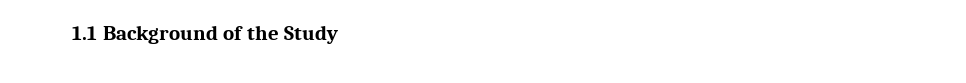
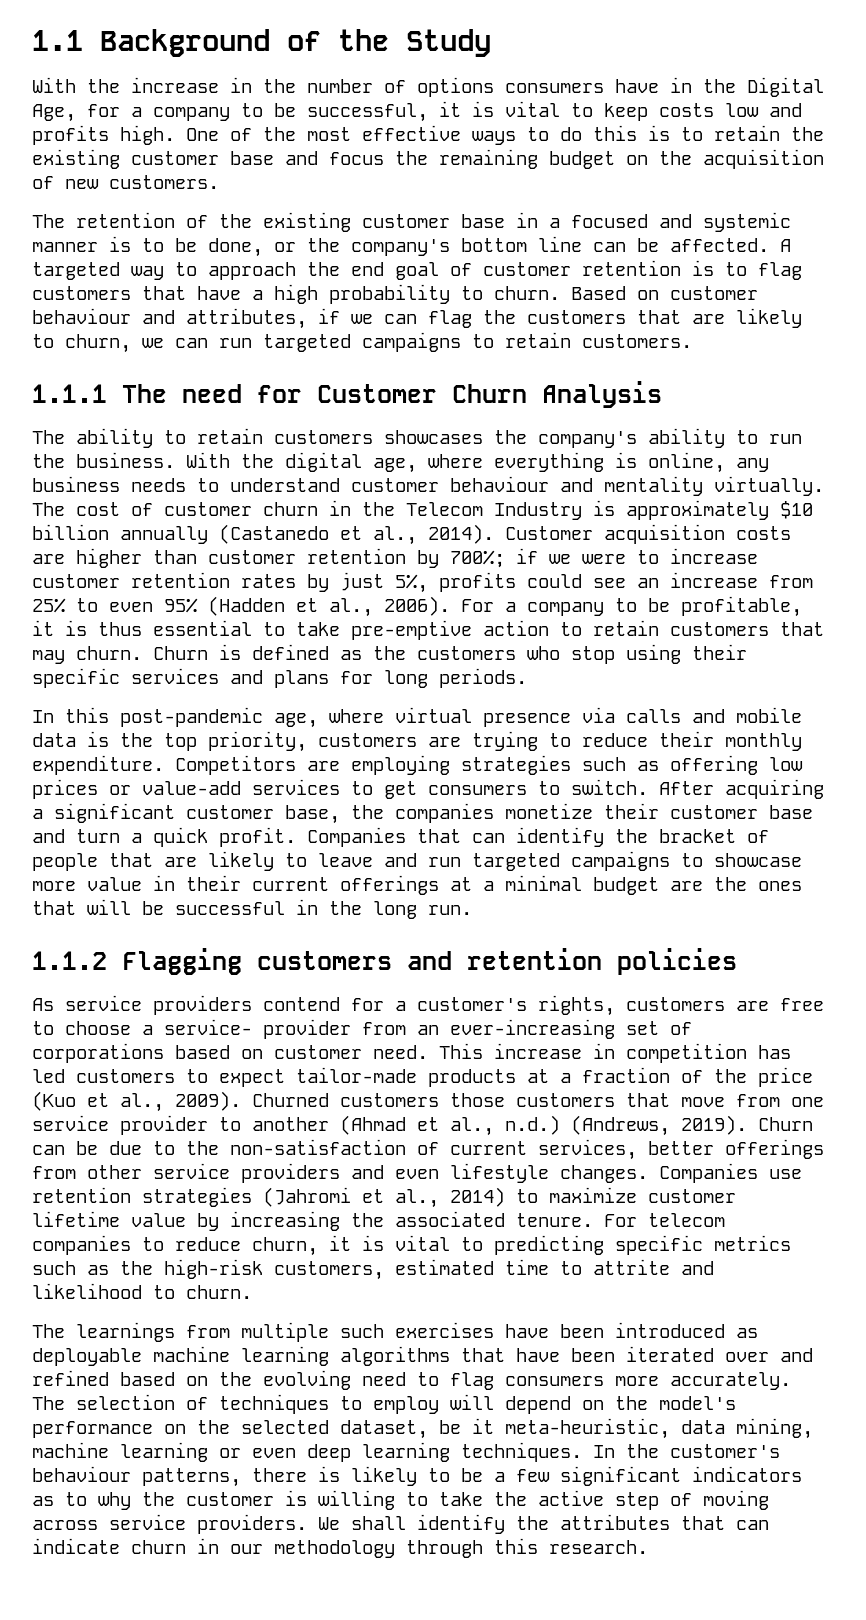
(339, 34) none -> [32,77,824,97] [32,101,802,122] [32,125,824,145] [32,149,824,169] [32,175,219,189] [32,212,791,232] [32,236,791,257] [32,260,802,280] [32,284,758,304] [32,308,802,329] [32,332,692,353] [32,381,662,408] [32,428,802,448] [32,452,769,473] [32,476,824,496] [32,500,813,520] [32,524,791,545] [32,548,758,568] [32,572,813,593] [32,596,802,617] [32,620,824,640] [32,644,747,664] [32,668,527,688] [32,707,802,728] [32,731,802,752] [32,755,803,775] [32,779,824,799] [32,803,813,824] [32,827,769,847] [32,851,802,871] [32,875,802,895] [32,899,472,919] [32,948,737,975] [32,995,824,1016] [32,1019,692,1039] [32,1043,791,1063] [32,1067,813,1087] [32,1091,824,1112] [32,1115,813,1136] [32,1139,824,1160] [32,1163,802,1183] [32,1187,736,1208] [32,1211,725,1231] [32,1235,791,1256] [32,1259,714,1280] [32,1283,252,1299] [32,1322,758,1342] [32,1346,813,1366] [32,1370,791,1390] [32,1394,736,1414] [32,1418,813,1439] [32,1442,780,1462] [32,1466,802,1487] [32,1490,769,1510] [32,1514,769,1534] [32,1538,648,1558] // With the increase in the number of options consumers have in the Digital Age, for a company to be successful, it is vital to keep costs low and profits high. One of the most effective ways to do this is to retain the existing customer base and focus the remaining budget on the acquisition of new customers. // The retention of the existing customer base in a focused and systemic manner is to be done, or the company's bottom line can be affected. A targeted way to approach the end goal of customer retention is to flag customers that have a high probability to churn. Based on customer behaviour and attributes, if we can flag the customers that are likely to churn, we can run targeted campaigns to retain customers. // 1.1.1 The need for Customer Churn Analysis // The ability to retain customers showcases the company's ability to run the business. With the digital age, where everything is online, any business needs to understand customer behaviour and mentality virtually. The cost of customer churn in the Telecom Industry is approximately $10 billion annually (Castanedo et al., 2014). Customer acquisition costs are higher than customer retention by 700%; if we were to increase customer retention rates by just 5%, profits could see an increase from 25% to even 95% (Hadden et al., 2006). For a company to be profitable, it is thus essential to take pre-emptive action to retain customers that may churn. Churn is defined as the customers who stop using their specific services and plans for long periods. // In this post-pandemic age, where virtual presence via calls and mobile data is the top priority, customers are trying to reduce their monthly expenditure. Competitors are employing strategies such as offering low prices or value-add services to get consumers to switch. After acquiring a significant customer base, the companies monetize their customer base and turn a quick profit. Companies that can identify the bracket of people that are likely to leave and run targeted campaigns to showcase more value in their current offerings at a minimal budget are the ones that will be successful in the long run. // 1.1.2 Flagging customers and retention policies // As service providers contend for a customer's rights, customers are free to choose a service- provider from an ever-increasing set of corporations based on customer need. This increase in competition has led customers to expect tailor-made products at a fraction of the price (Kuo et al., 2009). Churned customers those customers that move from one service provider to another (Ahmad et al., n.d.) (Andrews, 2019). Churn can be due to the non-satisfaction of current services, better offerings from other service providers and even lifestyle changes. Companies use retention strategies (Jahromi et al., 2014) to maximize customer lifetime value by increasing the associated tenure. For telecom companies to reduce churn, it is vital to predicting specific metrics such as the high-risk customers, estimated time to attrite and likelihood to churn. // The learnings from multiple such exercises have been introduced as deployable machine learning algorithms that have been iterated over and refined based on the evolving need to flag consumers more accurately. The selection of techniques to employ will depend on the model's performance on the selected dataset, be it meta-heuristic, data mining, machine learning or even deep learning techniques. In the customer's behaviour patterns, there is likely to be a few significant indicators as to why the customer is willing to take the active step of moving across service providers. We shall identify the attributes that can indicate churn in our methodology through this research.

